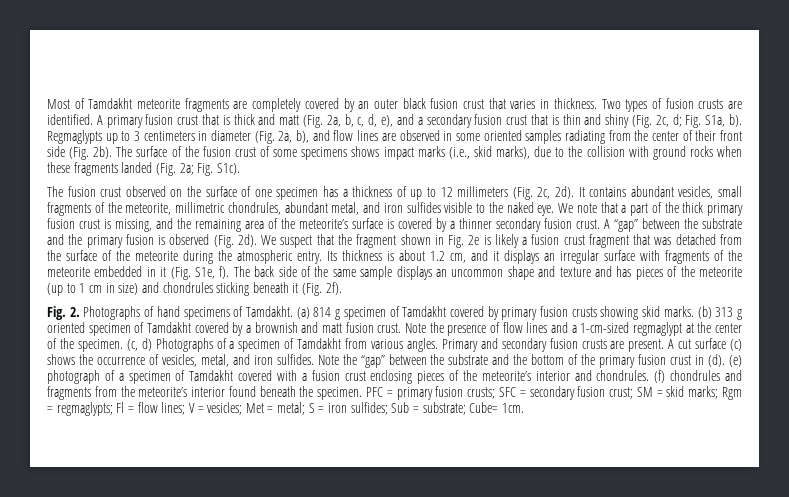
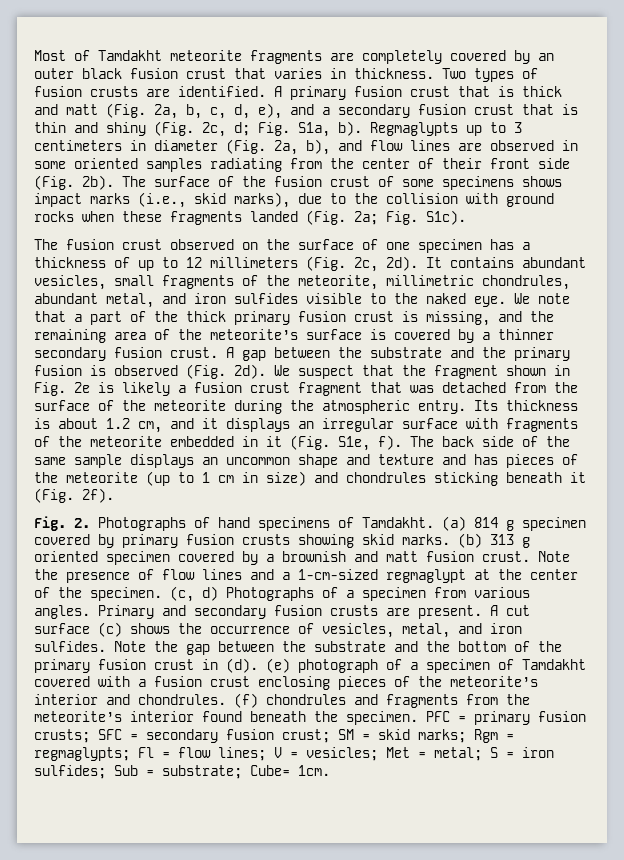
[614,219,638,232] “gap” -> [242,350,266,361] gap
[389,306,447,317] of Tamdakht -> (586, 524) none
[134,322,192,333] of Tamdakht -> (170, 558) none
[284,338,342,349] of Tamdakht -> (426, 594) none
[360,355,385,368] “gap” -> [186,644,210,655] gap

